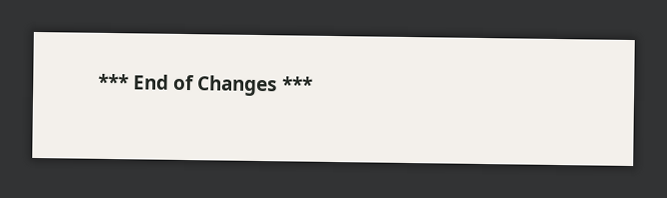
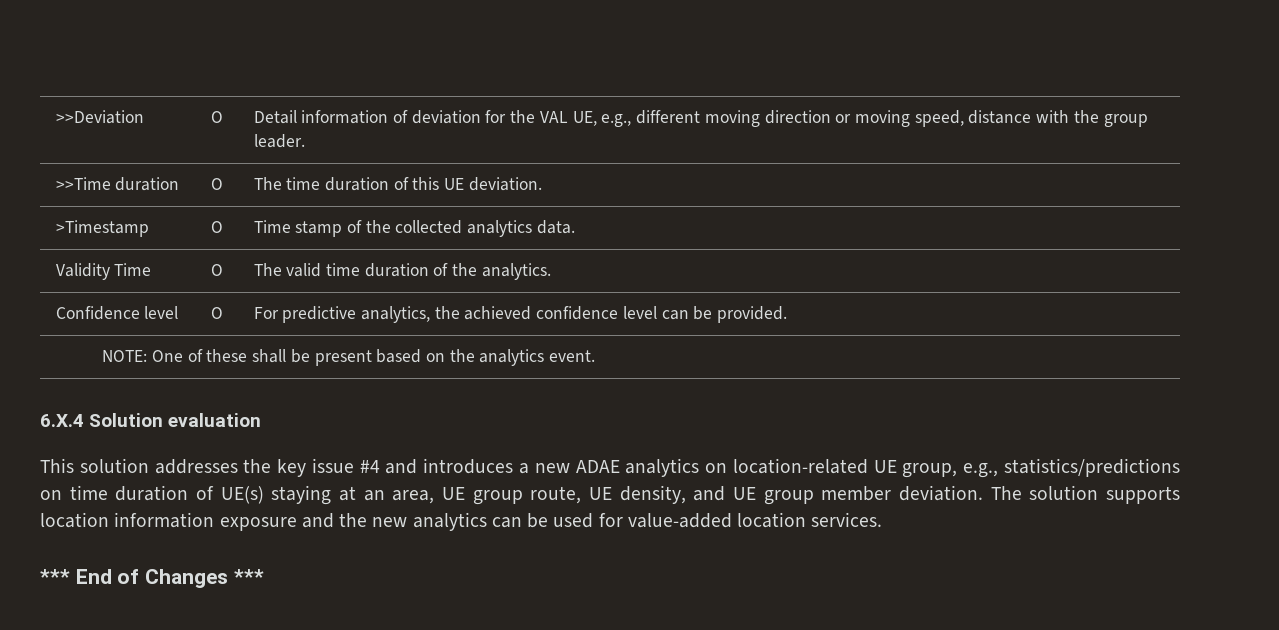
(98, 81) none -> [55,110,144,124] [210,111,223,123] [253,110,1148,127] [253,134,305,148] [55,177,180,191] [210,178,223,190] [253,177,542,191] [55,220,149,237] [210,221,223,233] [253,220,575,237] [55,263,152,280] [210,264,223,276] [253,263,551,280] [55,306,179,320] [210,307,223,319] [253,306,788,323] [102,349,596,366] [40,413,262,427] [40,458,1181,478] [40,485,1180,505] [40,512,883,531] >>Deviation | O | Detail information of deviation for the VAL UE, e.g., different moving direction or moving speed, distance with the group leader. // >>Time duration | O | The time duration of this UE deviation. // >Timestamp | O | Time stamp of the collected analytics data. // Validity Time | O | The valid time duration of the analytics. // Confidence level | O | For predictive analytics, the achieved confidence level can be provided. // NOTE: One of these shall be present based on the analytics event. // 6.X.4 Solution evaluation // This solution addresses the key issue #4 and introduces a new ADAE analytics on location-related UE group, e.g., statistics/predictions on time duration of UE(s) staying at an area, UE group route, UE density, and UE group member deviation. The solution supports location information exposure and the new analytics can be used for value-added location services. //

